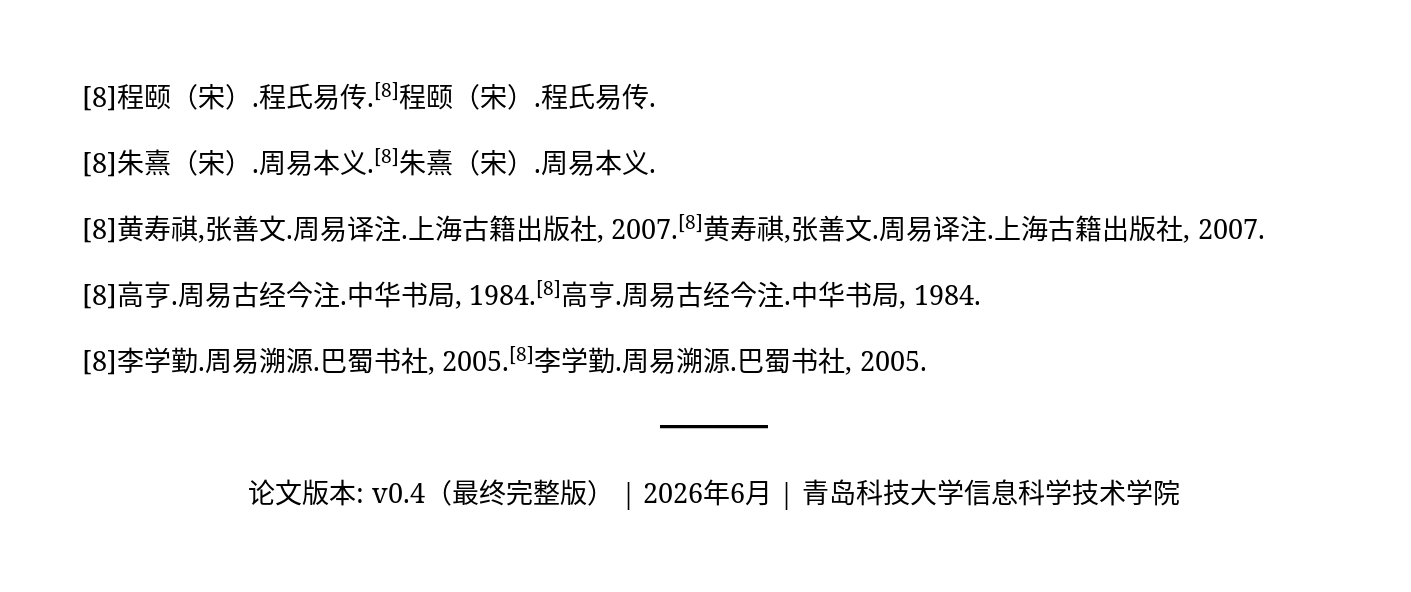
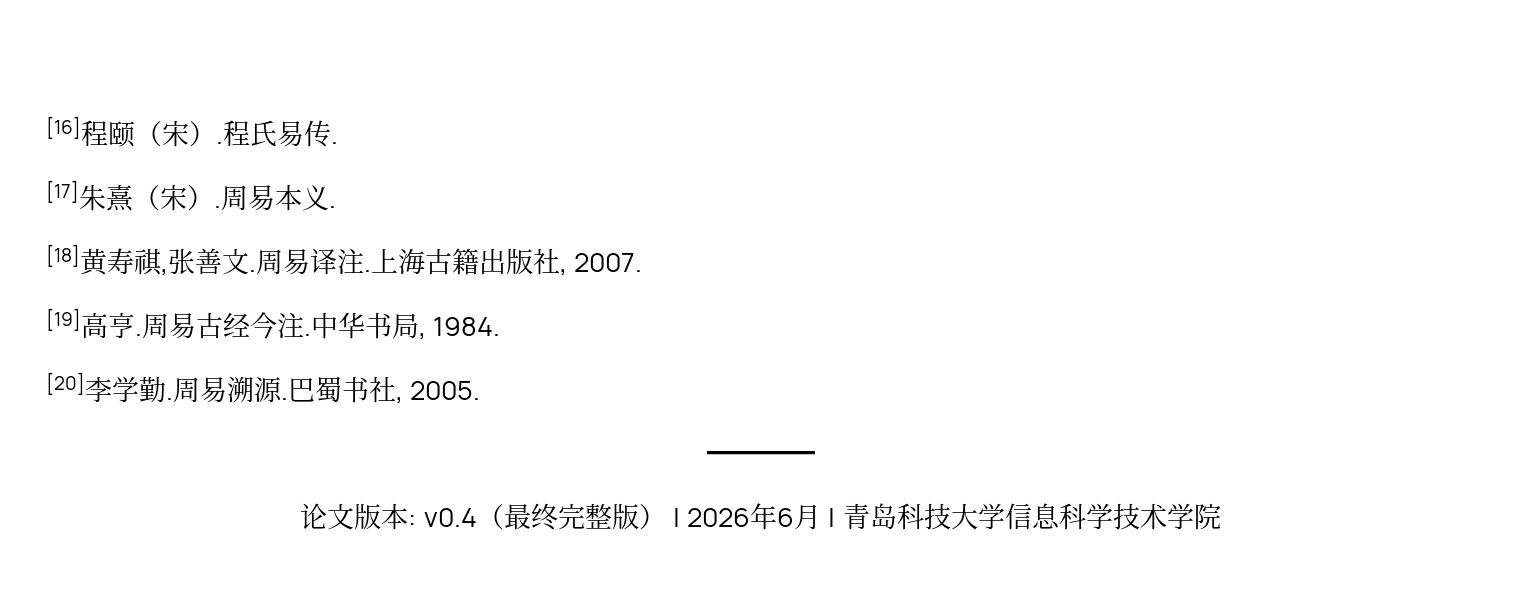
[82,82,399,111] [8]程颐（宋）.程氏易传.[8] -> [46,116,81,139] [16]
[82,148,399,177] [8]朱熹（宋）.周易本义.[8] -> [46,180,79,203] [17]
[82,214,704,243] [8]黄寿祺,张善文.周易译注.上海古籍出版社, 2007.[8] -> [46,244,80,267] [18]
[82,280,562,309] [8]高亨.周易古经今注.中华书局, 1984.[8] -> [46,308,81,331] [19]
[82,346,535,375] [8]李学勤.周易溯源.巴蜀书社, 2005.[8] -> [46,372,85,395] [20]

